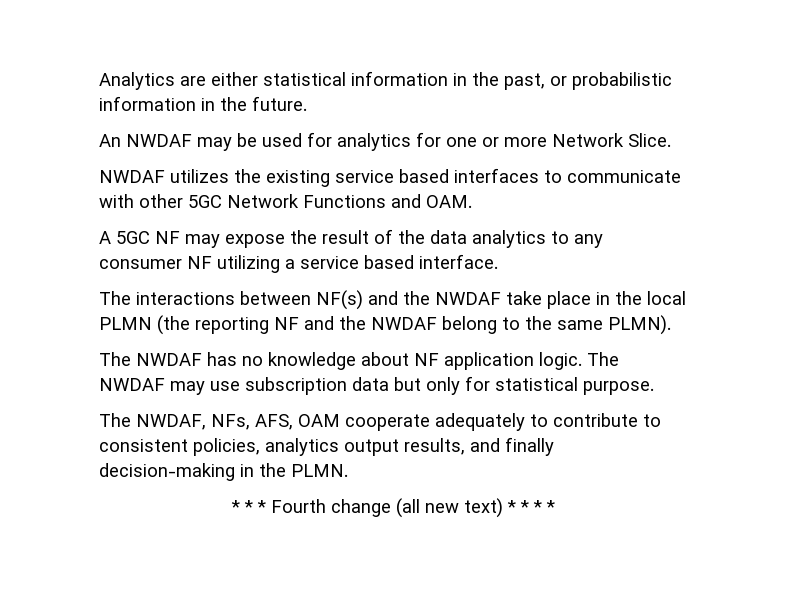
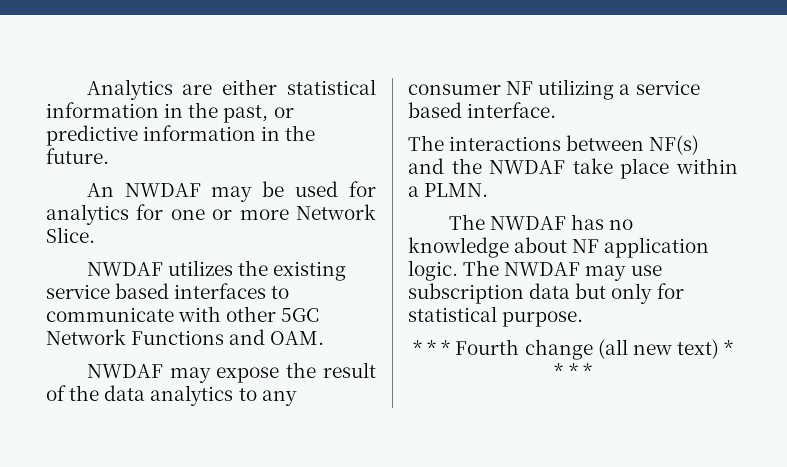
[572,72,672,90] probabilistic -> [46,125,138,146] predictive
[99,231,180,244] A 5GC NF -> [86,364,163,378] NWDAF
[596,291,686,305] [99,315,671,335] in the local PLMN (the reporting NF and the NWDAF belong to the same PLMN). -> [676,158,738,174] [408,183,489,197] within a PLMN.
[99,413,661,431] [99,437,554,456] [99,463,348,481] // The NWDAF, NFs, AFS, OAM cooperate adequately to contribute to consistent policies, analytics output results, and finally decision-making in the PLMN. -> (584, 319) none

